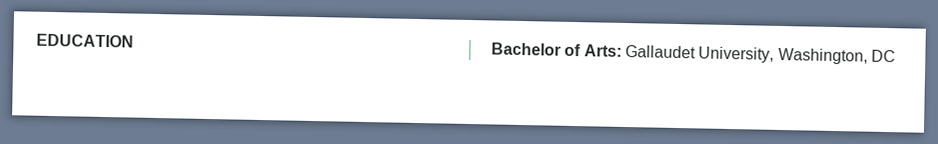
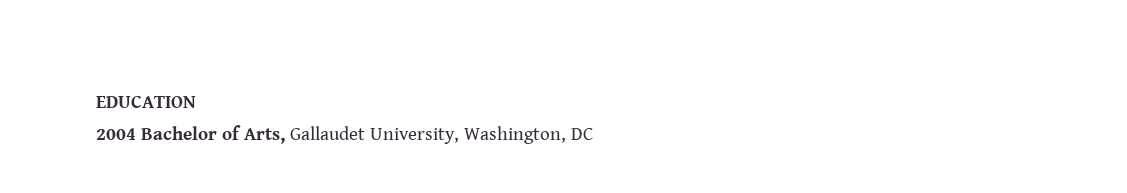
(134, 40) none -> [96,128,136,140] 2004
[583,44,622,57] Arts: -> [243,128,285,144] Arts,

